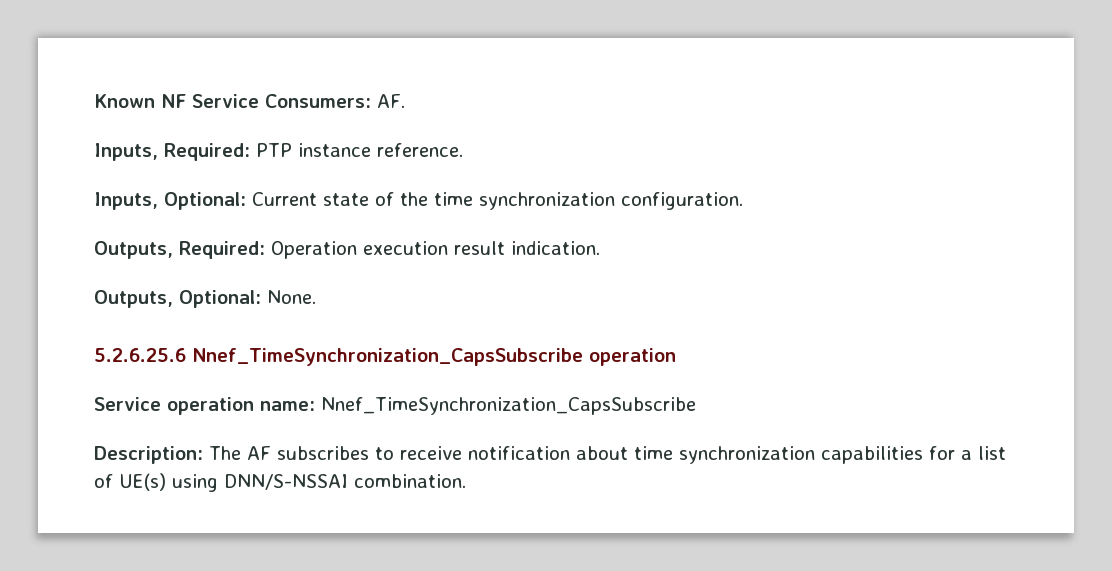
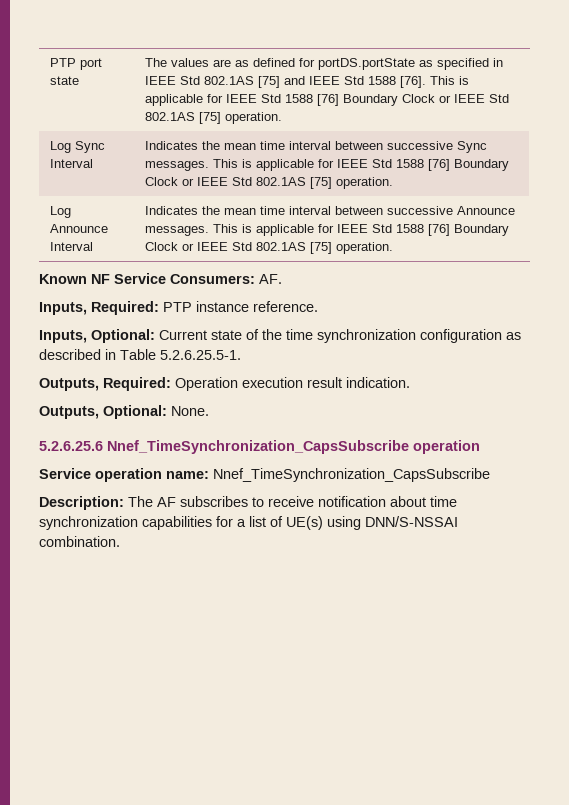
(94, 101) none -> [49,58,102,70] [49,76,79,85] [144,58,503,70] [144,76,469,88] [144,94,509,106] [144,112,282,124] [49,141,105,153] [49,159,93,168] [144,141,487,153] [144,159,509,171] [144,177,393,189] [49,206,71,218] [49,224,108,233] [49,242,93,251] [144,206,515,215] [144,224,509,236] [144,242,393,254] PTP port state | The values are as defined for portDS.portState as specified in IEEE Std 802.1AS [75] and IEEE Std 1588 [76]. This is applicable for IEEE Std 1588 [76] Boundary Clock or IEEE Std 802.1AS [75] operation. // Log Sync Interval | Indicates the mean time interval between successive Sync messages. This is applicable for IEEE Std 1588 [76] Boundary Clock or IEEE Std 802.1AS [75] operation. // Log Announce Interval | Indicates the mean time interval between successive Announce messages. This is applicable for IEEE Std 1588 [76] Boundary Clock or IEEE Std 802.1AS [75] operation. //
[621,192,743,210] configuration. -> [420,329,521,343] [39,349,241,360] configuration as described in Table 5.2.6.25.5-1.

